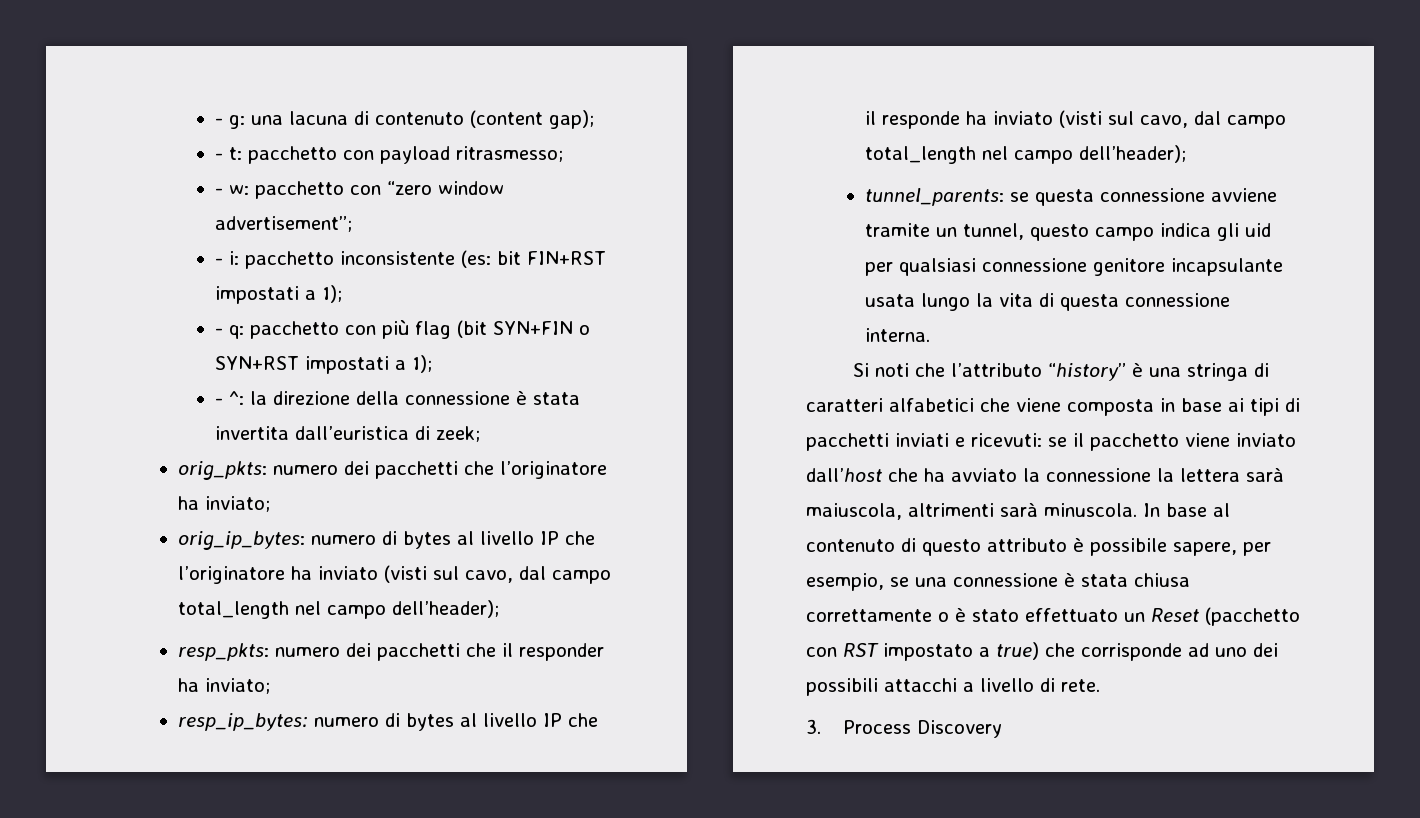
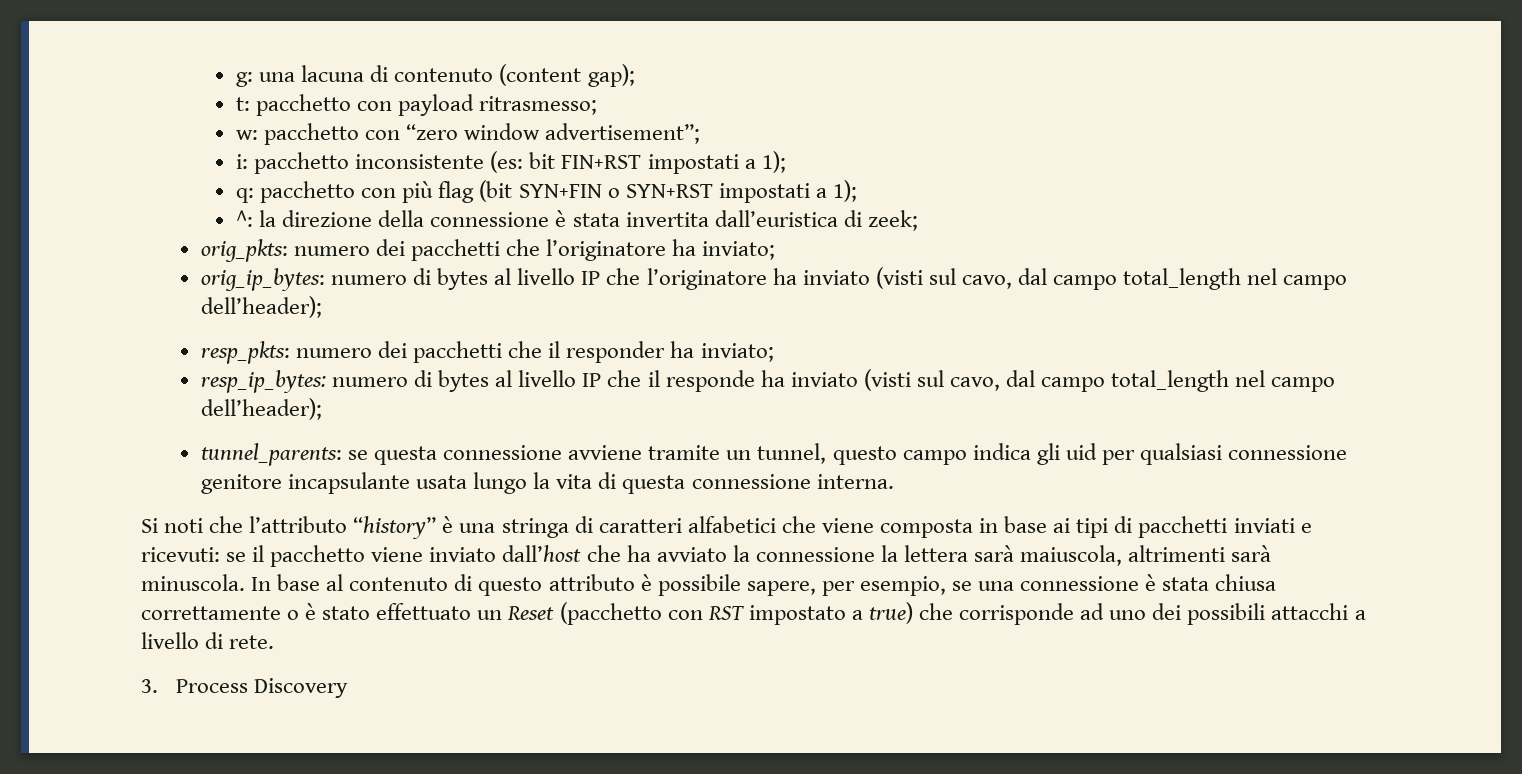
[215,118,224,125] - -> (236, 79) none
[215,153,224,160] - -> (635, 75) none
[215,188,224,195] - -> (598, 105) none
[215,258,224,265] - -> (701, 133) none
[215,328,224,335] - -> (786, 162) none
[215,398,224,405] - -> (857, 191) none

